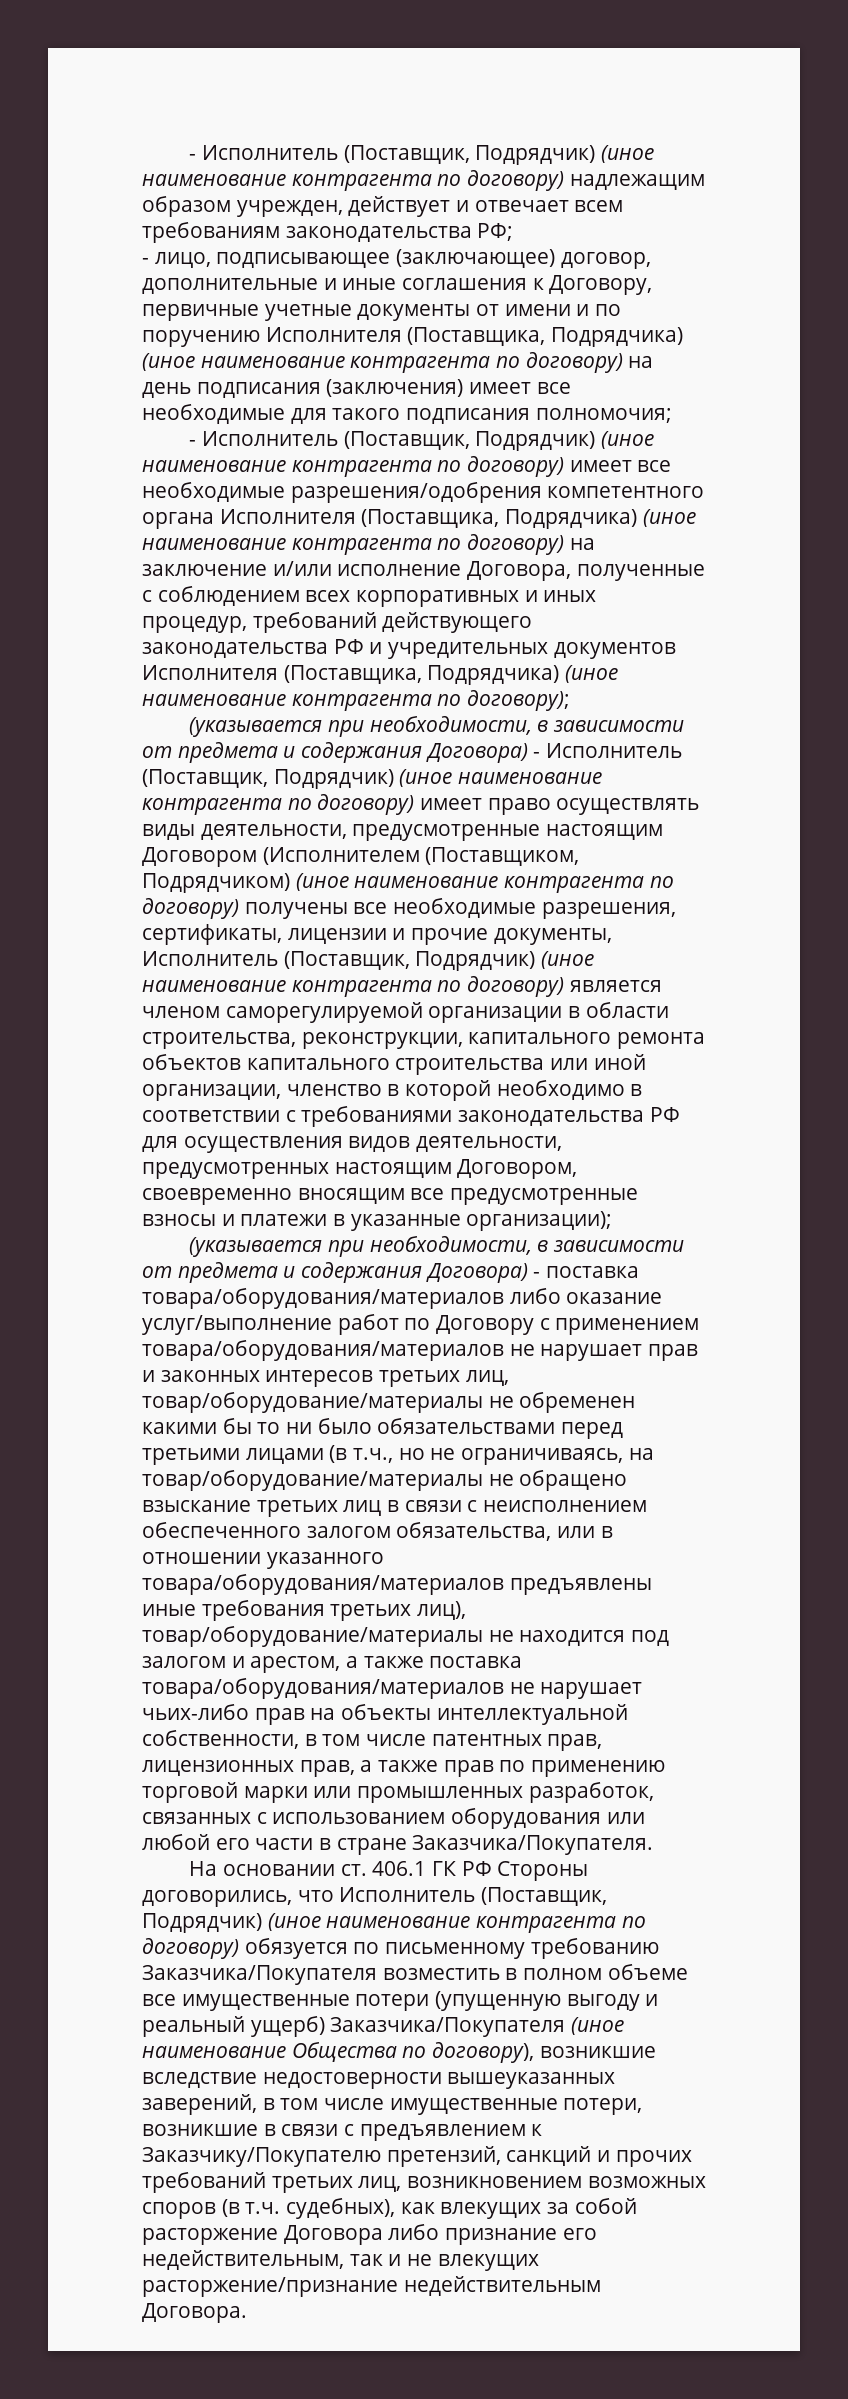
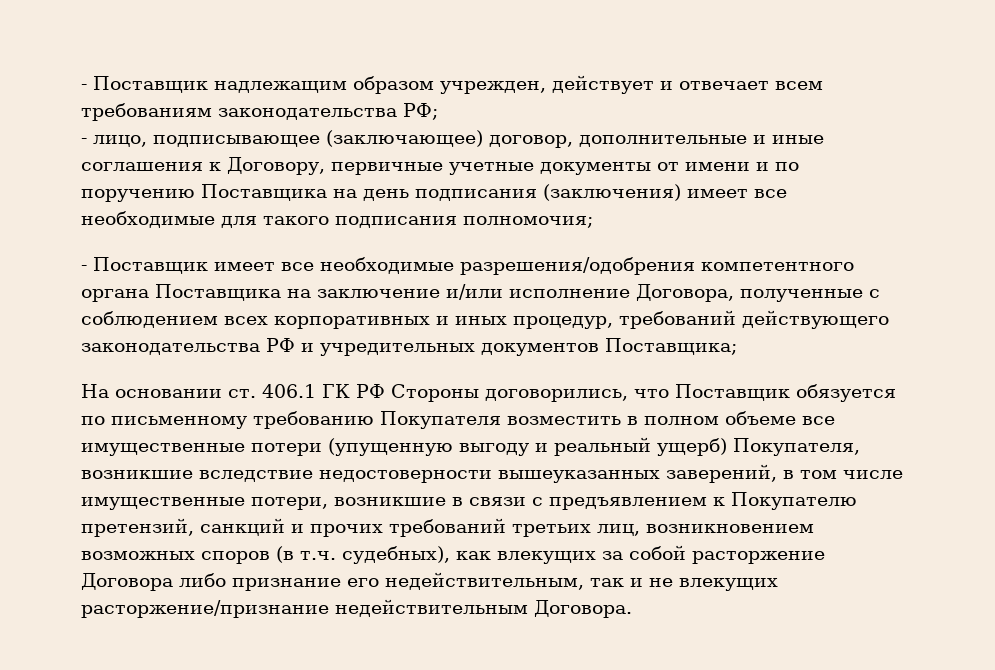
[189,145,655,165] [142,170,565,191] - Исполнитель (Поставщик, Подрядчик) (иное наименование контрагента по договору) -> [81,76,208,93] - Поставщик
[265,327,684,347] [142,352,623,373] Исполнителя (Поставщика, Подрядчика) (иное наименование контрагента по договору) -> [201,184,327,201] Поставщика
[202,431,655,451] [142,456,565,477] Исполнитель (Поставщик, Подрядчик) (иное наименование контрагента по договору) -> [93,257,208,274] Поставщик
[219,509,696,529] [142,534,565,555] Исполнителя (Поставщика, Подрядчика) (иное наименование контрагента по договору) -> [155,284,281,301] Поставщика
[142,665,619,685] [142,690,571,711] [189,716,685,737] [142,742,683,763] [142,769,603,789] [142,794,700,815] [142,824,664,841] [142,847,580,867] [142,873,674,893] [142,898,676,919] [142,924,612,945] [142,951,595,971] [142,976,662,997] [142,1002,669,1023] [142,1032,706,1049] [142,1054,646,1075] [142,1080,643,1101] [142,1106,680,1127] [142,1136,563,1153] [142,1159,578,1179] [142,1188,639,1205] [142,1211,613,1231] [189,1236,685,1257] [142,1262,640,1283] [142,1288,663,1309] [142,1314,700,1335] [142,1340,699,1361] [142,1370,509,1387] [142,1392,636,1413] [142,1418,624,1439] [142,1445,654,1465] [142,1470,628,1491] [142,1500,648,1517] [142,1522,613,1541] [142,1552,384,1569] [142,1574,652,1595] [142,1600,467,1621] [142,1626,670,1647] [142,1656,523,1673] [142,1678,643,1699] [142,1704,628,1725] [142,1730,603,1751] [142,1760,666,1777] [142,1782,654,1803] [142,1808,645,1829] [142,1834,654,1855] Исполнителя (Поставщика, Подрядчика) (иное наименование контрагента по договору); // (указывается при необходимости, в зависимости от предмета и содержания Договора) - Исполнитель (Поставщик, Подрядчик) (иное наименование контрагента по договору) имеет право осуществлять виды деятельности, предусмотренные настоящим Договором (Исполнителем (Поставщиком, Подрядчиком) (иное наименование контрагента по договору) получены все необходимые разрешения, сертификаты, лицензии и прочие документы, Исполнитель (Поставщик, Подрядчик) (иное наименование контрагента по договору) является членом саморегулируемой организации в области строительства, реконструкции, капитального ремонта объектов капитального строительства или иной организации, членство в которой необходимо в соответствии с требованиями законодательства РФ для осуществления видов деятельности, предусмотренных настоящим Договором, своевременно вносящим все предусмотренные взносы и платежи в указанные организации); // (указывается при необходимости, в зависимости от предмета и содержания Договора) - поставка товара/оборудования/материалов либо оказание услуг/выполнение работ по Договору с применением товара/оборудования/материалов не нарушает прав и законных интересов третьих лиц, товар/оборудование/материалы не обременен какими бы то ни было обязательствами перед третьими лицами (в т.ч., но не ограничиваясь, на товар/оборудование/материалы не обращено взыскание третьих лиц в связи с неисполнением обеспеченного залогом обязательства, или в отношении указанного товара/оборудования/материалов предъявлены иные требования третьих лиц), товар/оборудование/материалы не находится под залогом и арестом, а также поставка товара/оборудования/материалов не нарушает чьих-либо прав на объекты интеллектуальной собственности, в том числе патентных прав, лицензионных прав, а также прав по применению торговой марки или промышленных разработок, связанных с использованием оборудования или любой его части в стране Заказчика/Покупателя. -> [605,338,737,355] Поставщика;
[339,1887,608,1906] [142,1913,646,1933] [142,1938,239,1959] Исполнитель (Поставщик, Подрядчик) (иное наименование контрагента по договору) -> [675,384,790,401] Поставщик
[142,1965,377,1985] Заказчика/Покупателя -> [380,411,501,429] Покупателя
[330,2017,625,2037] [142,2042,535,2063] Заказчика/Покупателя (иное наименование Общества по договору), -> [733,438,860,456] Покупателя,
[142,2147,381,2167] Заказчику/Покупателю -> [731,492,857,510] Покупателю

